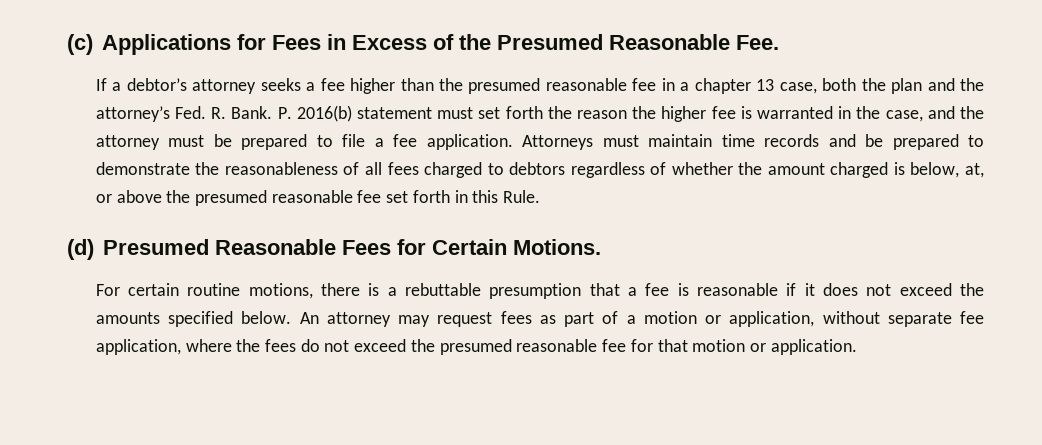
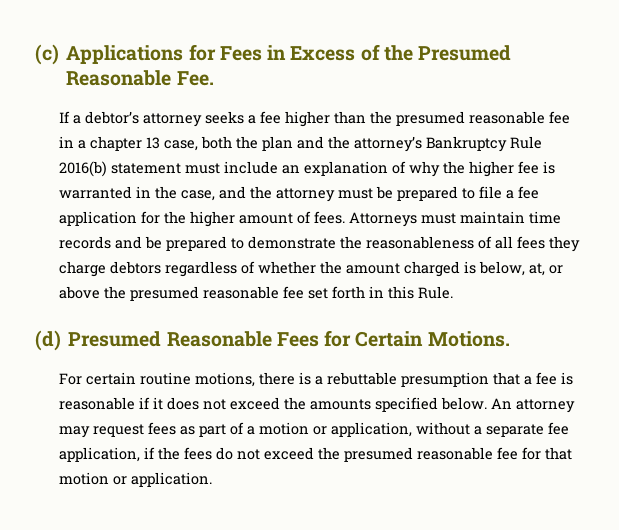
[175,105,628,122] Fed. R. Bank. P. 2016(b) statement must set forth the reason -> [426,136,543,152] [59,161,441,177] Bankruptcy Rule 2016(b) statement must include an explanation of why
[426,134,513,150] application. -> [59,211,346,227] application for the higher amount of fees.
[424,162,504,178] charged to -> [549,236,581,252] [59,261,107,277] they charge
(880, 317) none -> [474,426,483,435] a
[185,339,232,352] where -> [144,447,156,459] if

